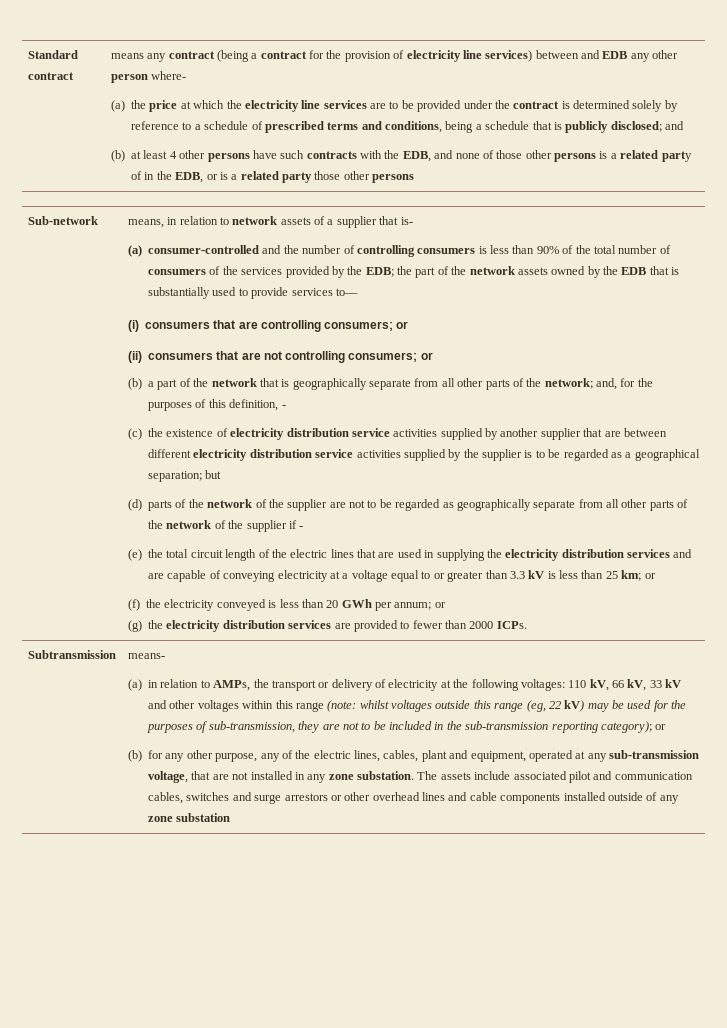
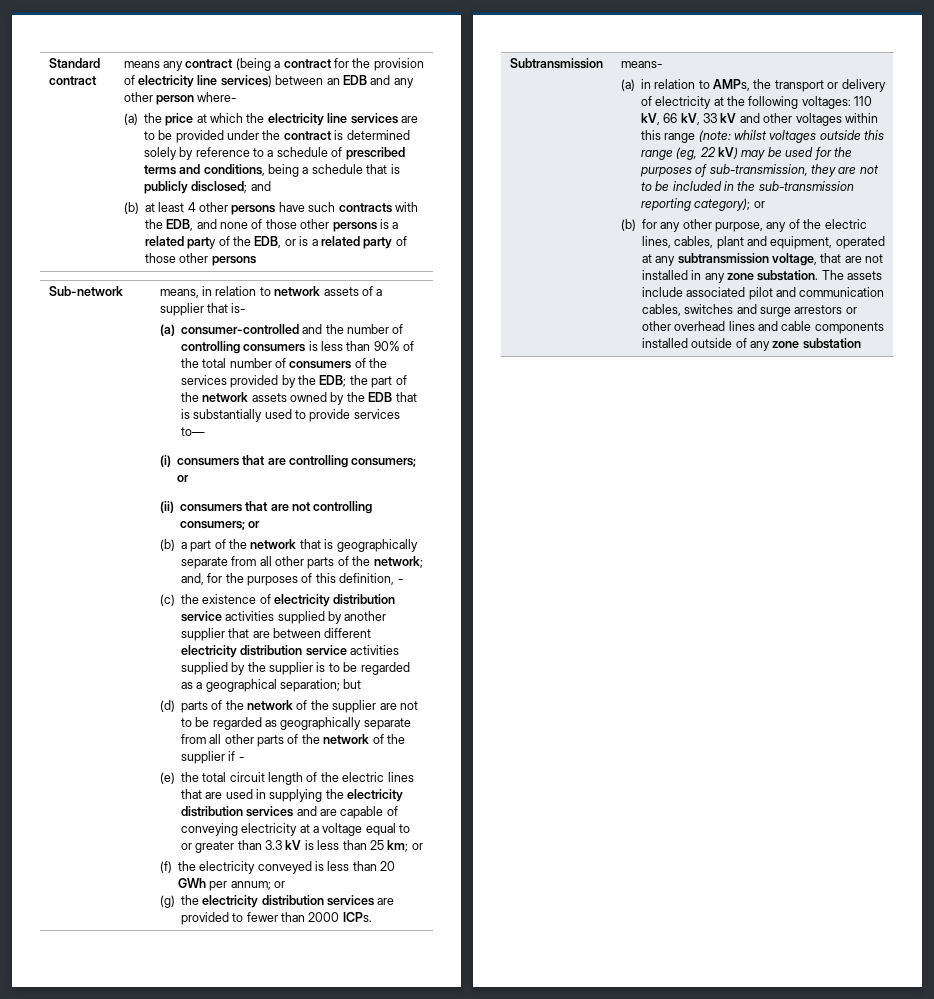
[581,50,628,59] and EDB -> [326,75,391,85] an EDB and
[144,172,155,180] in -> (230, 241) none
(313, 177) none -> [395,236,407,246] of
[609,750,700,759] sub-transmission -> [677,253,769,264] subtransmission

